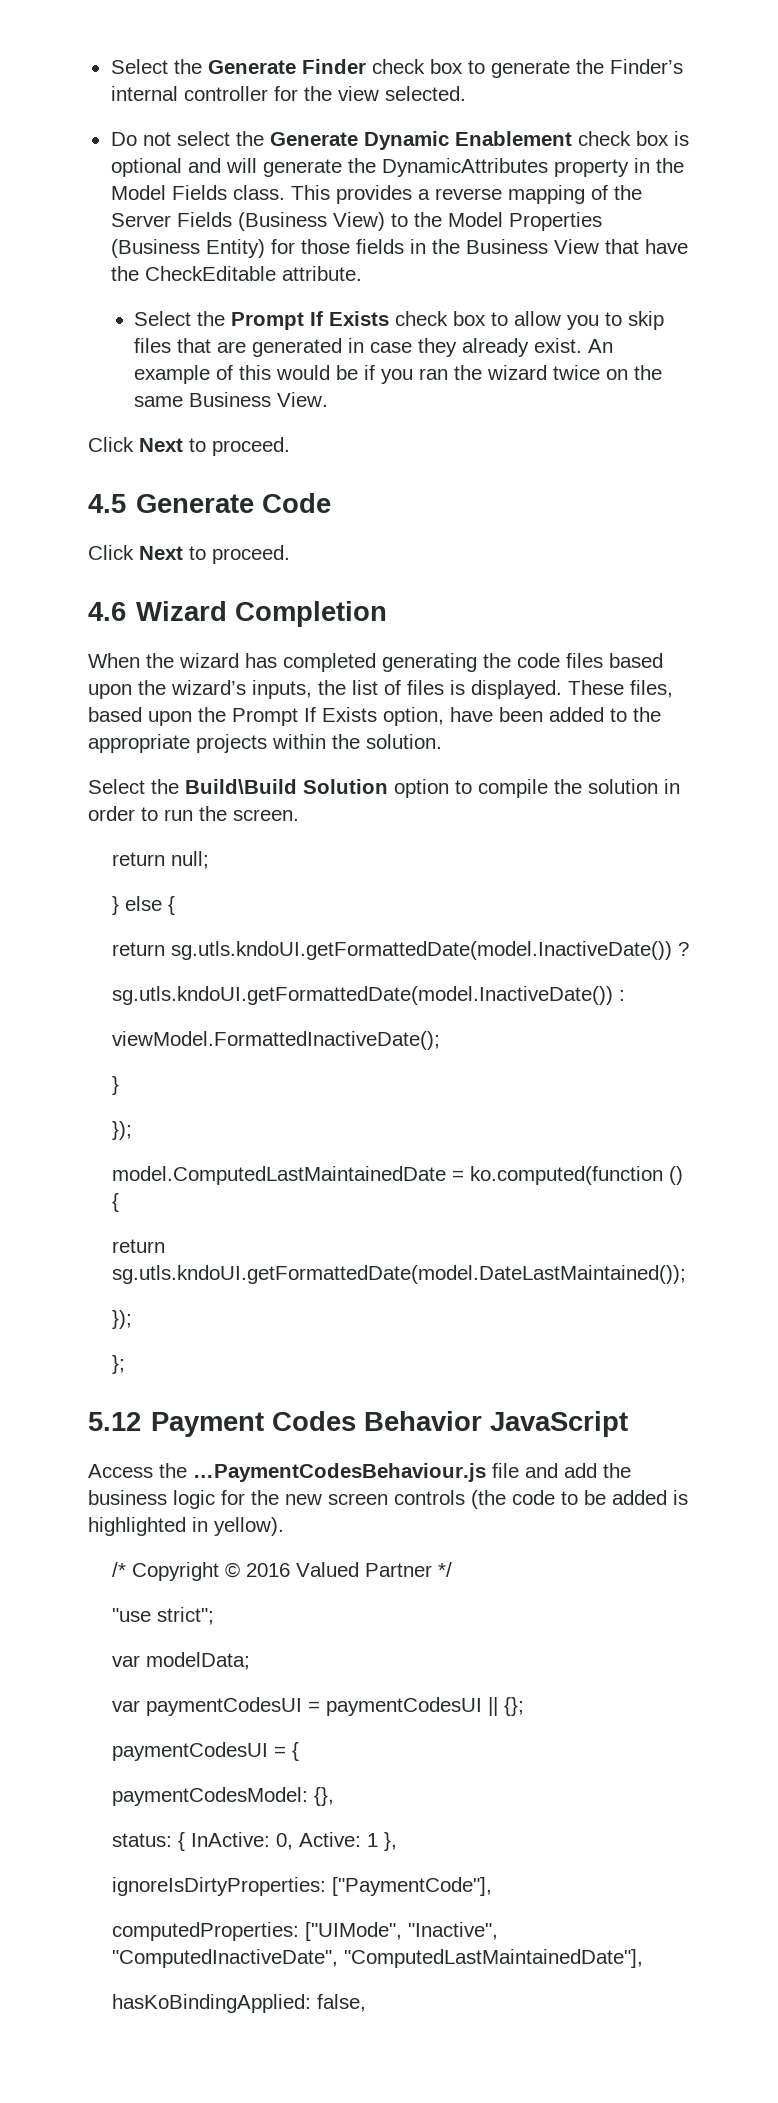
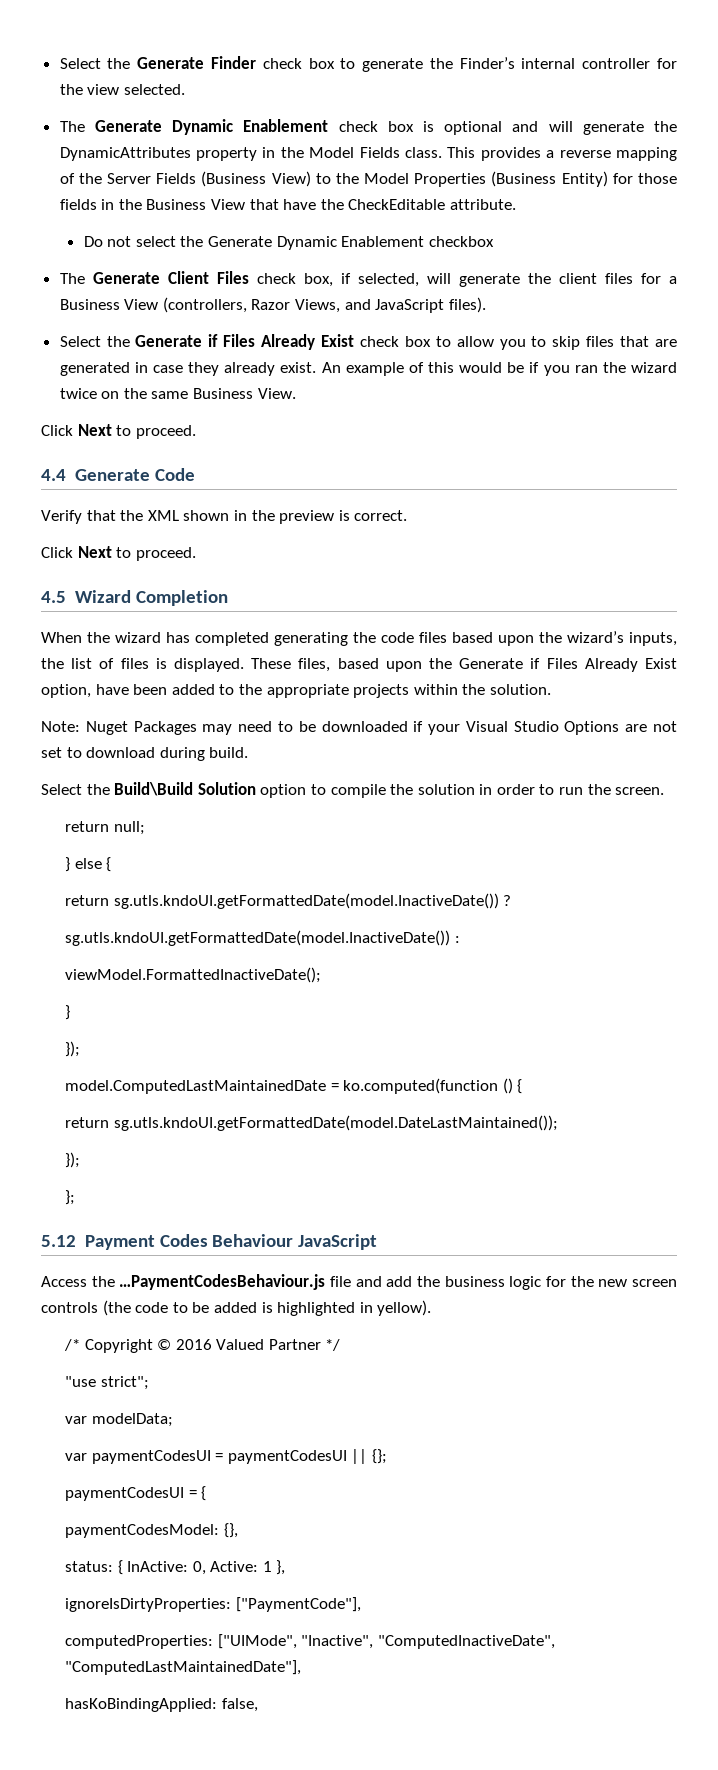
[110,131,264,146] Do not select the -> [59,121,85,132] The
[134,311,390,330] Select the Prompt If Exists -> [83,236,494,250] [59,271,677,287] [59,297,486,313] [59,334,355,350] Do not select the Generate Dynamic Enablement checkbox // The Generate Client Files check box, if selected, will generate the client files for a Business View (controllers, Razor Views, and JavaScript files). // Select the Generate if Files Already Exist
[88,494,126,513] 4.5 -> [41,469,66,481] 4.4
[88,545,290,564] [88,602,126,621] // Click Next to proceed. // 4.6 -> [41,510,408,524] [41,546,196,561] [41,591,66,603] // Verify that the XML shown in the preview is correct. // Click Next to proceed. // 4.5
[232,707,377,726] Prompt If Exists -> [459,658,677,672] Generate if Files Already Exist
(442, 741) none -> [41,721,678,735] [41,747,249,761] // Note: Nuget Packages may need to be downloaded if your Visual Studio Options are not set to download during build.
[364,1411,483,1431] Behavior -> [212,1234,294,1247] Behaviour

